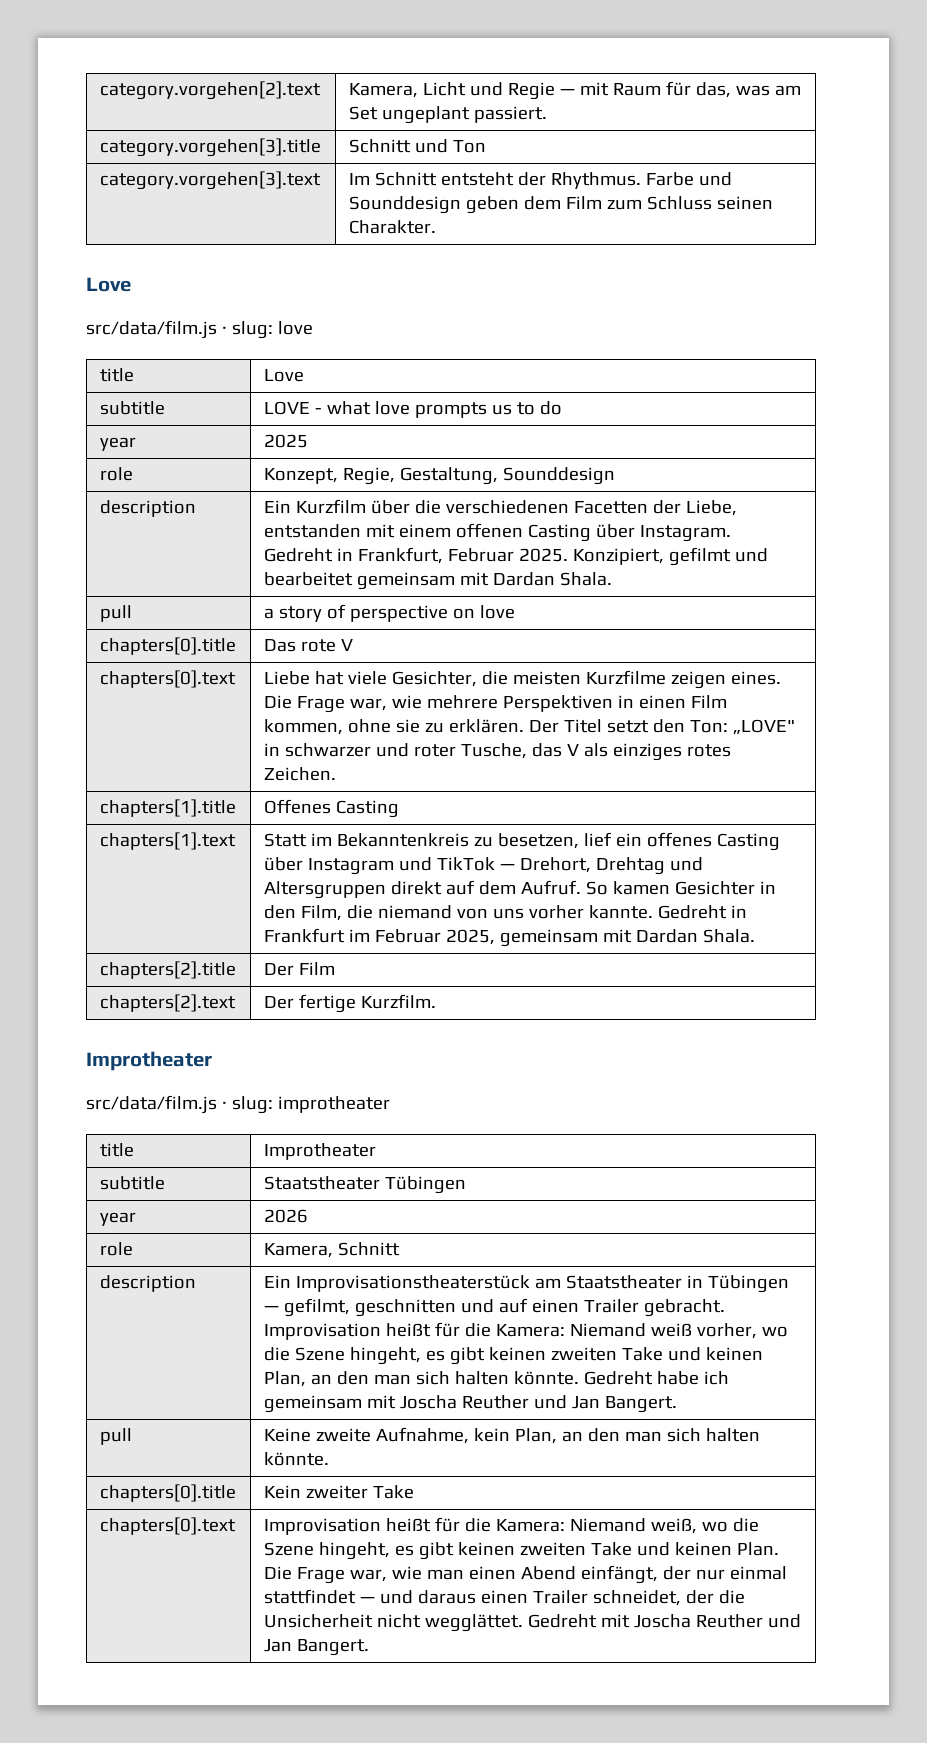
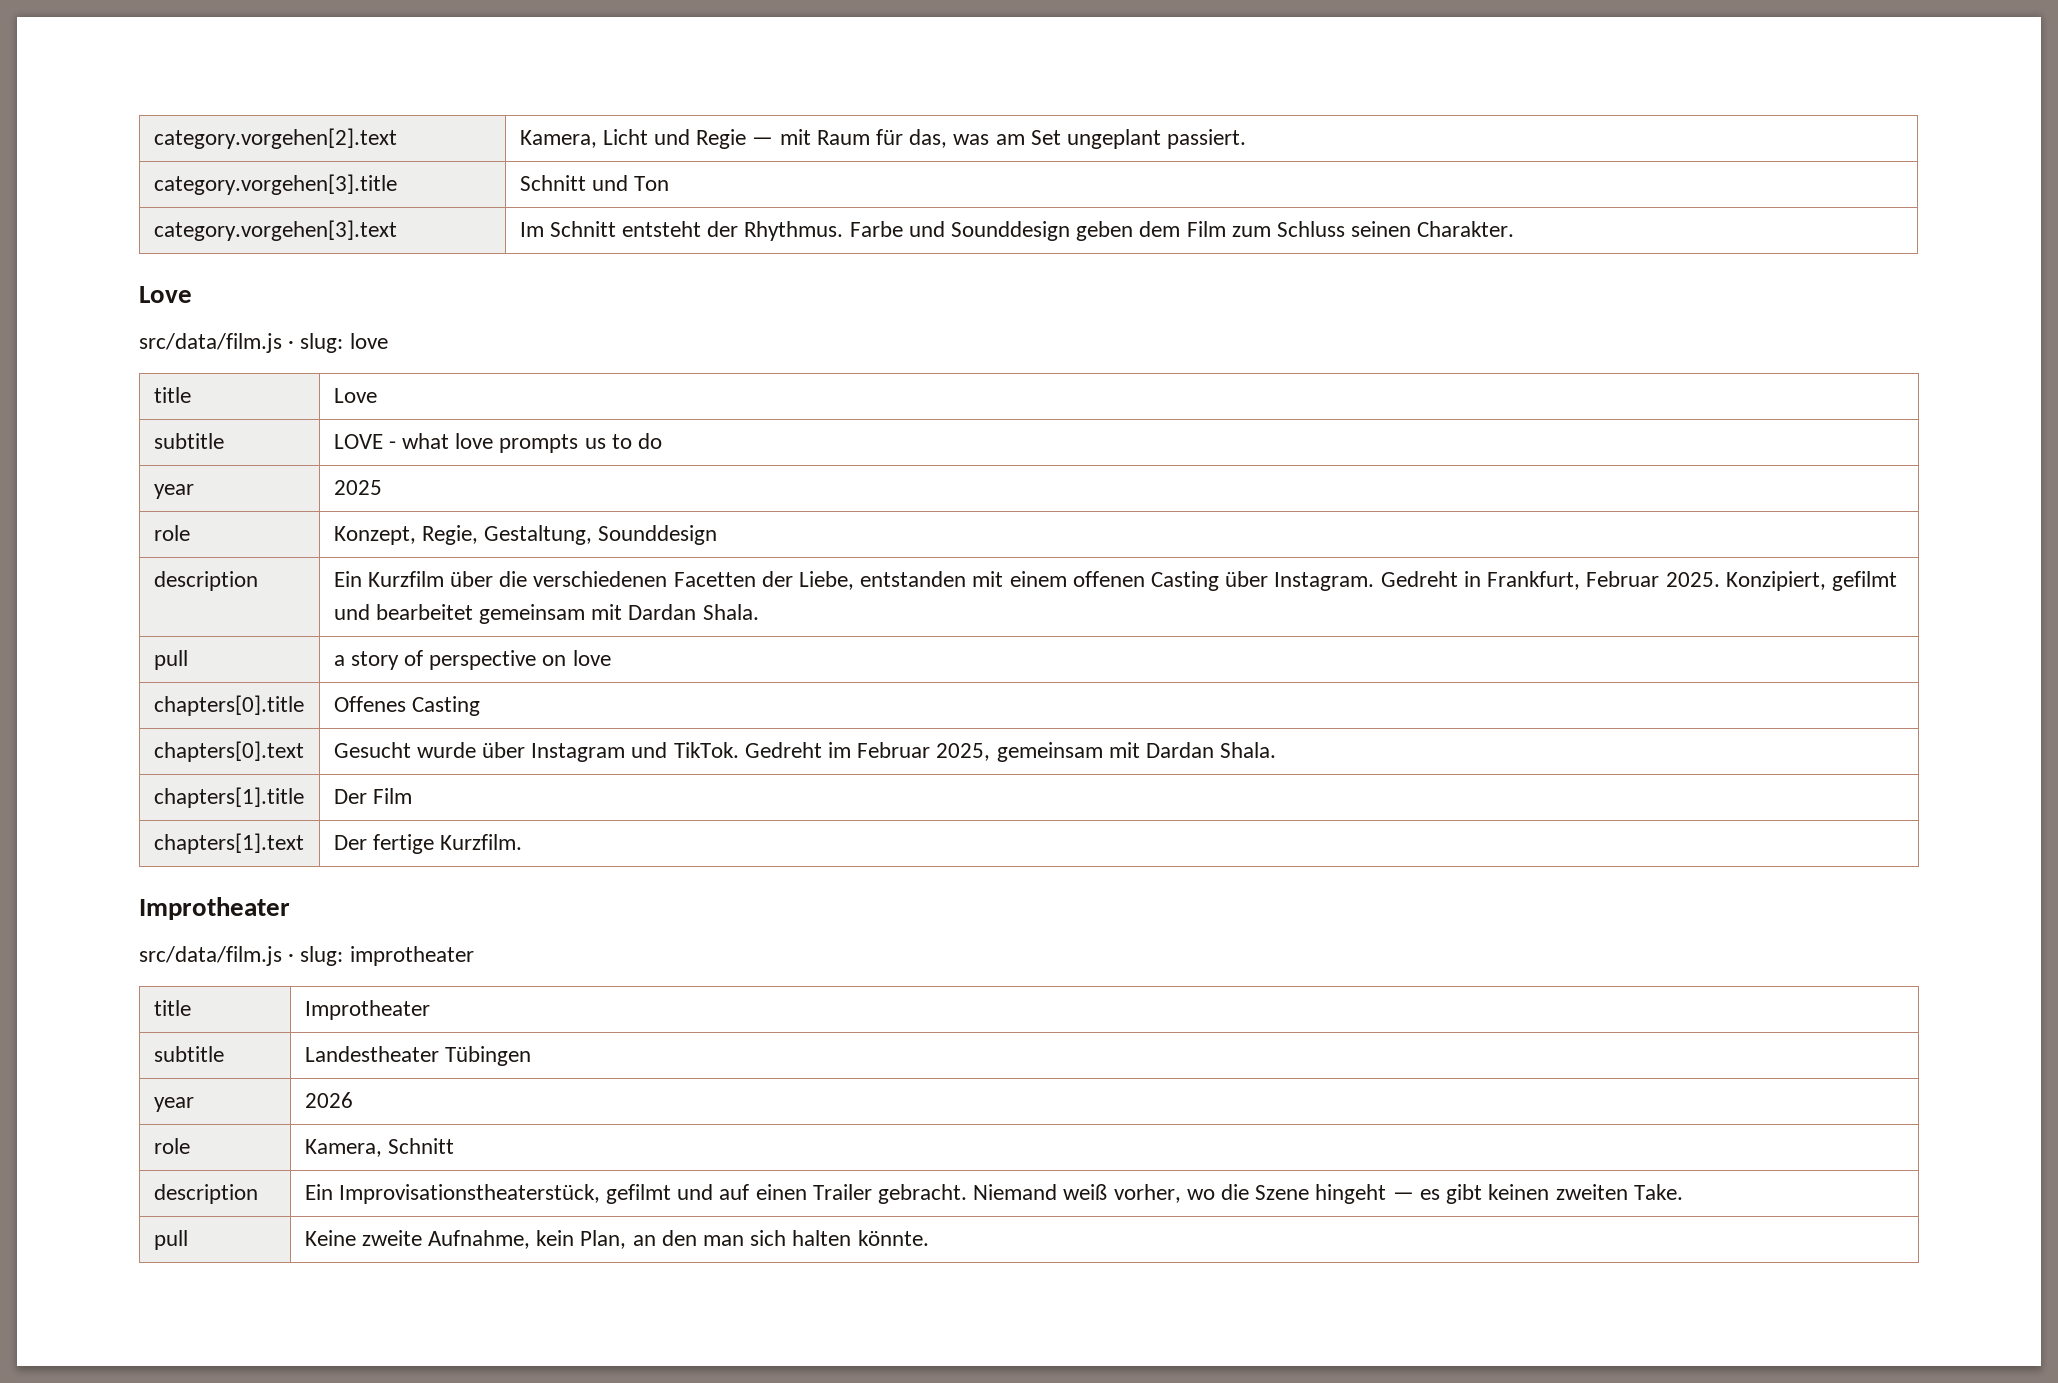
[263,639,353,652] [99,670,236,688] [263,670,781,689] [263,695,727,713] [263,719,795,735] [263,743,731,761] [263,767,336,781] [99,799,236,817] [263,799,399,818] [99,832,236,850] [263,832,780,851] [263,857,703,875] [263,880,776,899] [263,905,747,921] [263,928,345,943] Das rote V // chapters[0].text | Liebe hat viele Gesichter, die meisten Kurzfilme zeigen eines. Die Frage war, wie mehrere Perspektiven in einen Film kommen, ohne sie zu erklären. Der Titel setzt den Ton: „LOVE" in schwarzer und roter Tusche, das V als einziges rotes Zeichen. // chapters[1].title | Offenes Casting // chapters[1].text | Statt im Bekanntenkreis zu besetzen, lief ein offenes Casting über Instagram und TikTok — Drehort, Drehtag und Altersgruppen direkt auf dem Aufruf. So kamen Gesichter in den Film, die niemand von uns vorher kannte. Gedreht in Frankfurt -> [333,696,480,716] [153,741,304,762] [333,742,822,762] Offenes Casting // chapters[0].text | Gesucht wurde über Instagram und TikTok. Gedreht
[99,961,236,979] chapters[2].title -> [153,787,304,808] chapters[1].title
[99,994,236,1012] chapters[2].text -> [153,833,304,854] chapters[1].text
[263,1176,380,1190] Staatstheater -> [304,1046,439,1062] Landestheater
[295,1275,789,1293] [263,1298,456,1317] Improvisationstheaterstück am Staatstheater in Tübingen — gefilmt, geschnitten -> [338,1184,671,1204] Improvisationstheaterstück, gefilmt
[263,1322,565,1340] Improvisation heißt für die Kamera: -> (968, 1194) none
[349,1347,763,1365] [263,1371,729,1387] [263,1395,677,1413] hingeht, es gibt keinen zweiten Take und keinen Plan, an den man sich halten könnte. Gedreht habe ich gemeinsam mit Joscha Reuther und Jan Bangert. -> [1315,1184,1683,1204] hingeht — es gibt keinen zweiten Take.
[99,1484,236,1502] [263,1485,414,1499] [99,1517,236,1535] [263,1517,759,1535] [263,1542,779,1560] [263,1565,787,1584] [263,1589,745,1606] [263,1614,801,1632] [263,1639,369,1656] // chapters[0].title | Kein zweiter Take // chapters[0].text | Improvisation heißt für die Kamera: Niemand weiß, wo die Szene hingeht, es gibt keinen zweiten Take und keinen Plan. Die Frage war, wie man einen Abend einfängt, der nur einmal stattfindet — und daraus einen Trailer schneidet, der die Unsicherheit nicht wegglättet. Gedreht mit Joscha Reuther und Jan Bangert. -> (929, 1238) none

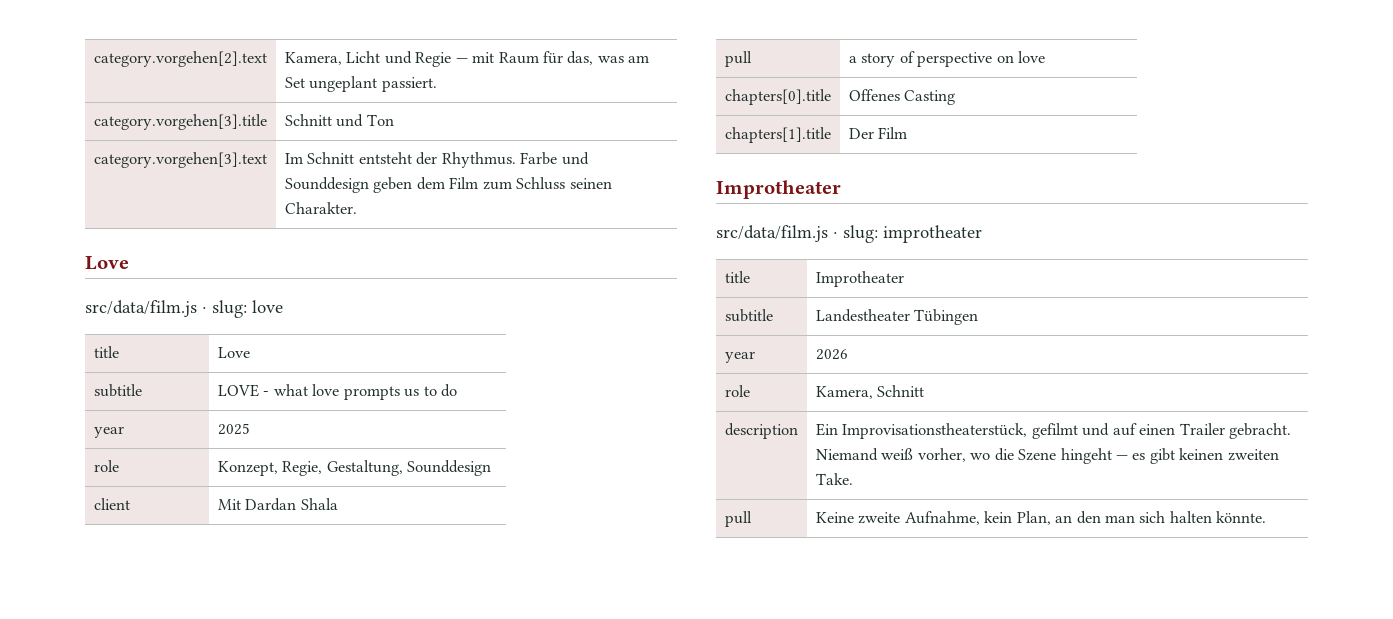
[153,571,258,591] [333,571,1897,591] [333,604,759,624] description | Ein Kurzfilm über die verschiedenen Facetten der Liebe, entstanden mit einem offenen Casting über Instagram. Gedreht in Frankfurt, Februar 2025. Konzipiert, gefilmt und bearbeitet gemeinsam mit Dardan Shala. -> [93,498,130,510] [217,498,338,511] client | Mit Dardan Shala
[153,741,304,762] [333,742,1277,762] // chapters[0].text | Gesucht wurde über Instagram und TikTok. Gedreht im Februar 2025, gemeinsam mit Dardan Shala. -> (956, 97) none
[153,833,304,854] [333,834,522,854] // chapters[1].text | Der fertige Kurzfilm. -> (908, 133) none

